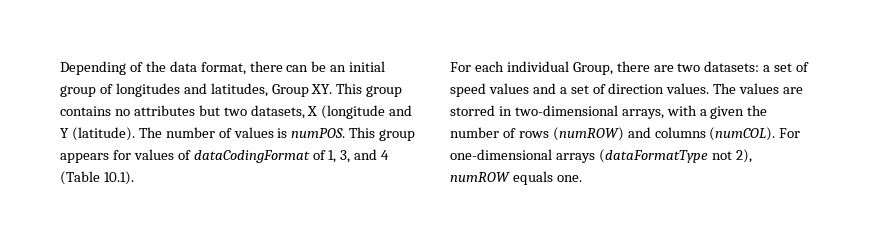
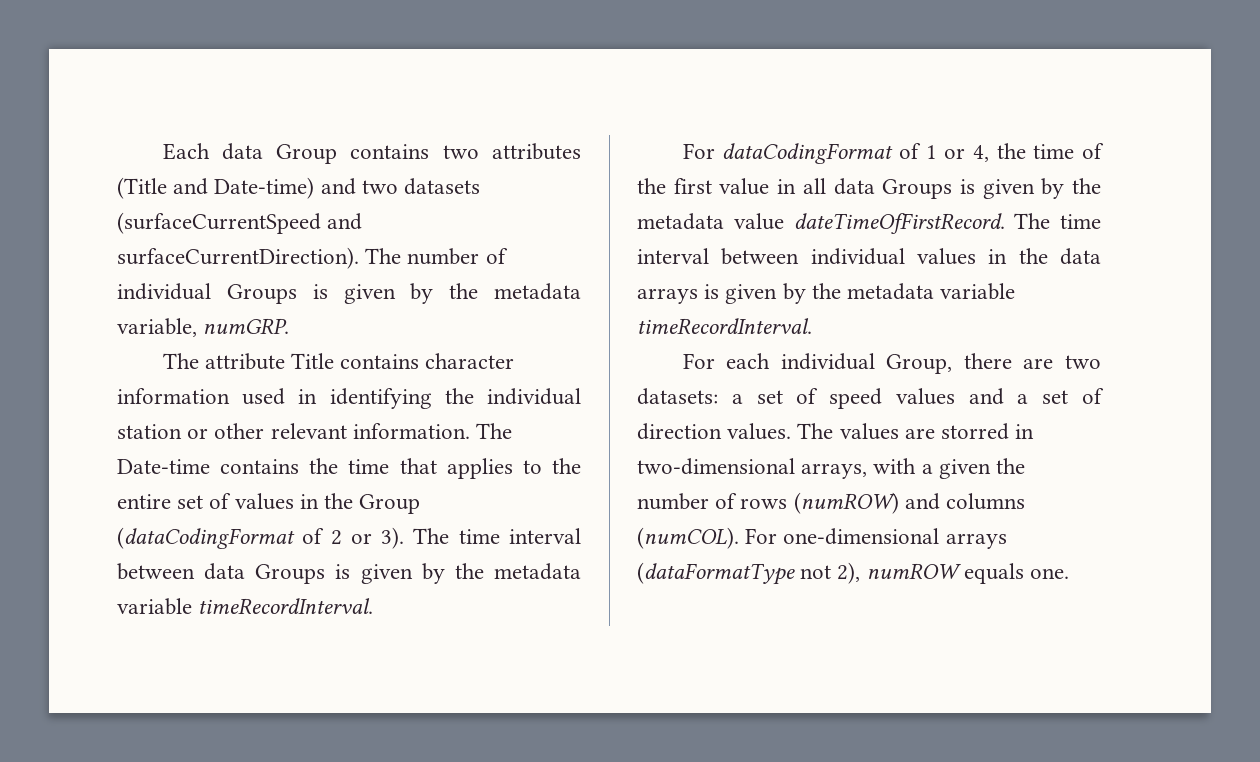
[60,61,386,75] [60,83,403,97] [60,105,413,119] [60,127,416,141] [60,149,390,163] [60,171,134,185] Depending of the data format, there can be an initial group of longitudes and latitudes, Group XY. This group contains no attributes but two datasets, X (longitude and Y (latitude). The number of values is numPOS. This group appears for values of dataCodingFormat of 1, 3, and 4 (Table 10.1). -> [162,143,581,164] [117,177,481,199] [117,212,363,234] [117,247,508,269] [117,283,581,304] [117,318,290,337] [162,353,515,370] [117,388,581,409] [117,423,513,439] [117,458,581,479] [117,493,421,514] [117,527,581,549] [117,563,581,584] [117,598,374,615] [682,143,1104,164] [637,178,1101,199] [637,213,1101,234] [637,248,1101,265] [637,283,1016,304] [637,318,812,334] Each data Group contains two attributes (Title and Date-time) and two datasets (surfaceCurrentSpeed and surfaceCurrentDirection). The number of individual Groups is given by the metadata variable, numGRP. // The attribute Title contains character information used in identifying the individual station or other relevant information. The Date-time contains the time that applies to the entire set of values in the Group (dataCodingFormat of 2 or 3). The time interval between data Groups is given by the metadata variable timeRecordInterval. // For dataCodingFormat of 1 or 4, the time of the first value in all data Groups is given by the metadata value dateTimeOfFirstRecord. The time interval between individual values in the data arrays is given by the metadata variable timeRecordInterval.

